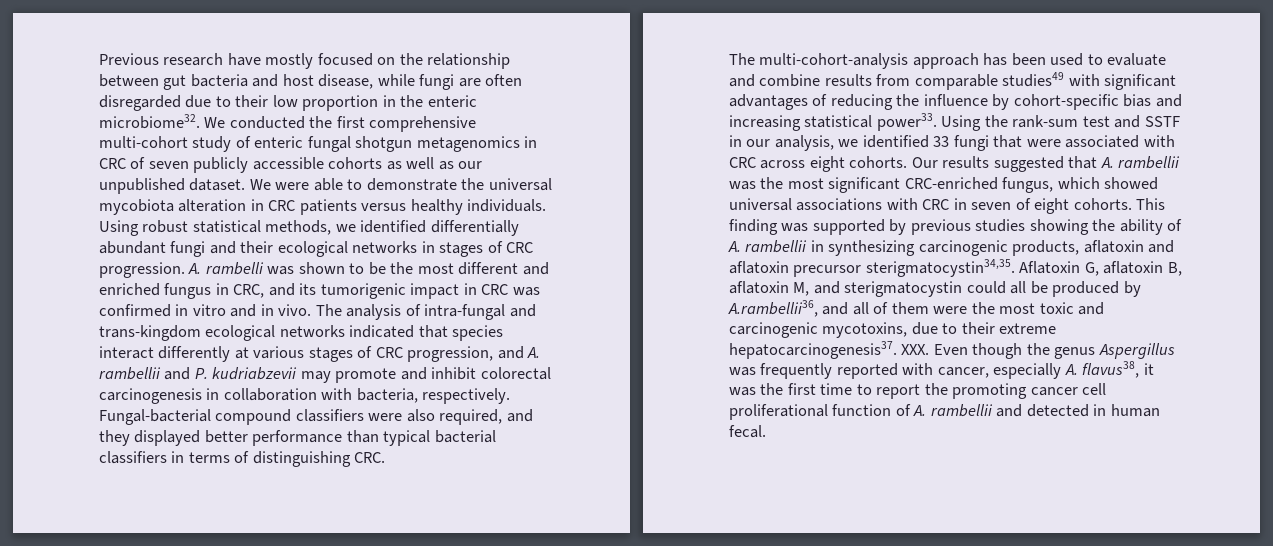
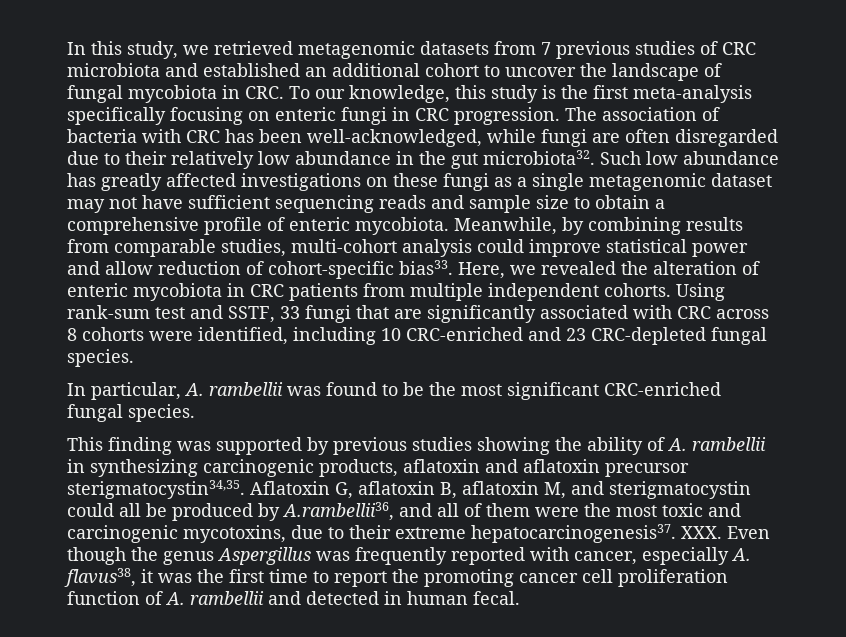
[99,53,511,69] [99,74,374,90] Previous research have mostly focused on the relationship between gut bacteria and host disease, -> [67,41,756,59] [67,63,722,81] [67,85,752,103] [67,107,720,125] [67,129,482,147] In this study, we retrieved metagenomic datasets from 7 previous studies of CRC microbiota and established an additional cohort to uncover the landscape of fungal mycobiota in CRC. To our knowledge, this study is the first meta-analysis specifically focusing on enteric fungi in CRC progression. The association of bacteria with CRC has been well-acknowledged,
[272,95,477,111] [99,114,477,132] [99,136,538,152] [99,157,483,173] [99,178,552,194] [99,199,547,215] [99,220,519,236] [99,241,534,257] [99,262,549,278] [99,283,540,299] [99,304,536,320] [99,325,504,341] [99,346,541,362] [99,367,551,383] [99,388,511,404] [99,409,533,425] [99,430,496,446] [99,451,386,467] [729,53,1167,69] [729,72,1177,90] [729,94,1182,110] [729,113,1180,131] [729,135,1175,151] [729,156,1181,172] [729,177,1159,193] [729,198,1132,214] low proportion in the enteric microbiome32. We conducted the first comprehensive multi-cohort study of enteric fungal shotgun metagenomics in CRC of seven publicly accessible cohorts as well as our unpublished dataset. We were able to demonstrate the universal mycobiota alteration in CRC patients versus healthy individuals. Using robust statistical methods, we identified differentially abundant fungi and their ecological networks in stages of CRC progression. A. rambelli was shown to be the most different and enriched fungus in CRC, and its tumorigenic impact in CRC was confirmed in vitro and in vivo. The analysis of intra-fungal and trans-kingdom ecological networks indicated that species interact differently at various stages of CRC progression, and A. rambellii and P. kudriabzevii may promote and inhibit colorectal carcinogenesis in collaboration with bacteria, respectively. Fungal-bacterial compound classifiers were also required, and they displayed better performance than typical bacterial classifiers in terms of distinguishing CRC. // The multi-cohort-analysis approach has been used to evaluate and combine results from comparable studies49 with significant advantages of reducing the influence by cohort-specific bias and increasing statistical power33. Using the rank-sum test and SSTF in our analysis, we identified 33 fungi that were associated with CRC across eight cohorts. Our results suggested that A. rambellii was the most significant CRC-enriched fungus, which showed universal associations with CRC in seven of eight cohorts. -> [171,150,779,169] [67,173,772,191] [67,195,665,213] [67,217,743,235] [67,239,748,257] [67,260,760,279] [67,283,725,301] [67,305,769,323] [67,327,767,345] [67,349,134,367] [67,382,721,400] [67,404,195,422] relatively low abundance in the gut microbiota32. Such low abundance has greatly affected investigations on these fungi as a single metagenomic dataset may not have sufficient sequencing reads and sample size to obtain a comprehensive profile of enteric mycobiota. Meanwhile, by combining results from comparable studies, multi-cohort analysis could improve statistical power and allow reduction of cohort-specific bias33. Here, we revealed the alteration of enteric mycobiota in CRC patients from multiple independent cohorts. Using rank-sum test and SSTF, 33 fungi that are significantly associated with CRC across 8 cohorts were identified, including 10 CRC-enriched and 23 CRC-depleted fungal species. // In particular, A. rambellii was found to be the most significant CRC-enriched fungal species. //
[729,404,828,420] proliferational -> [618,569,728,587] proliferation

